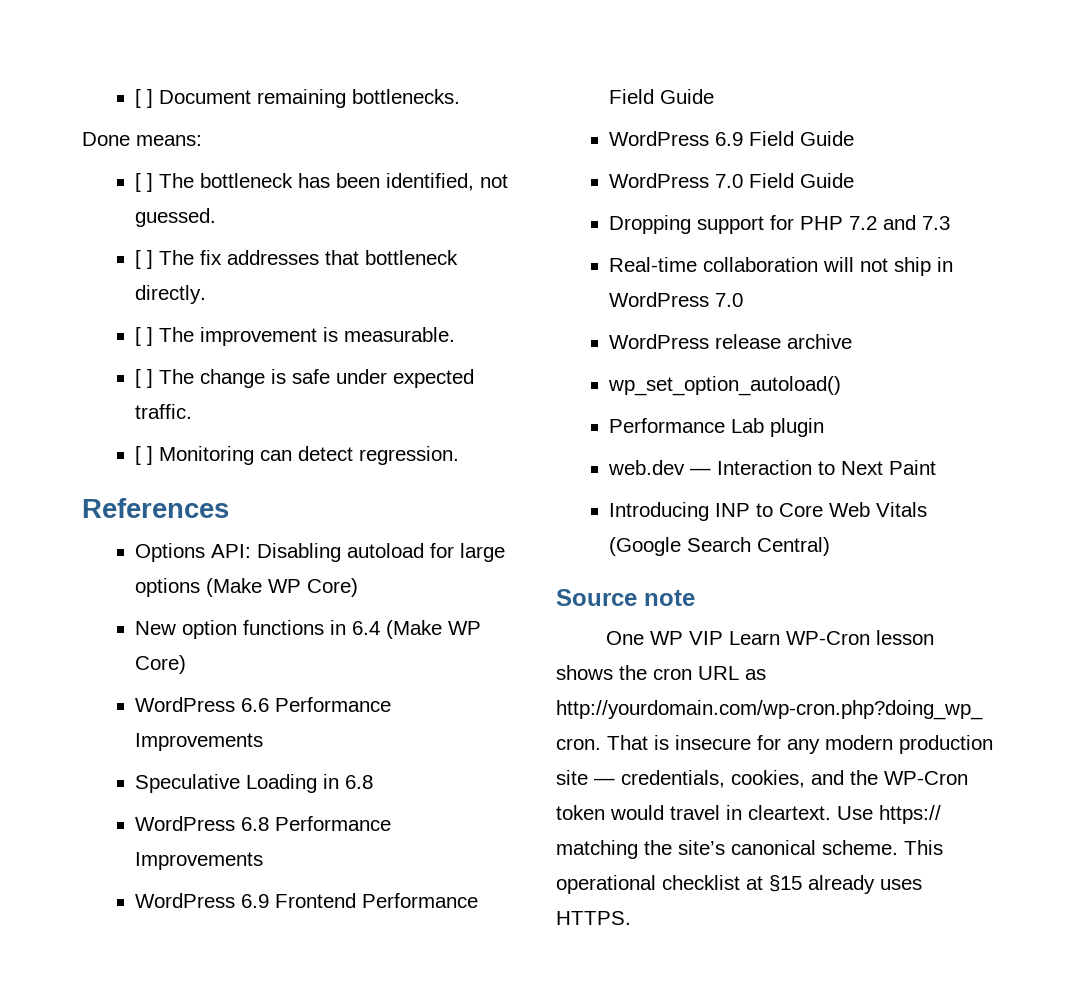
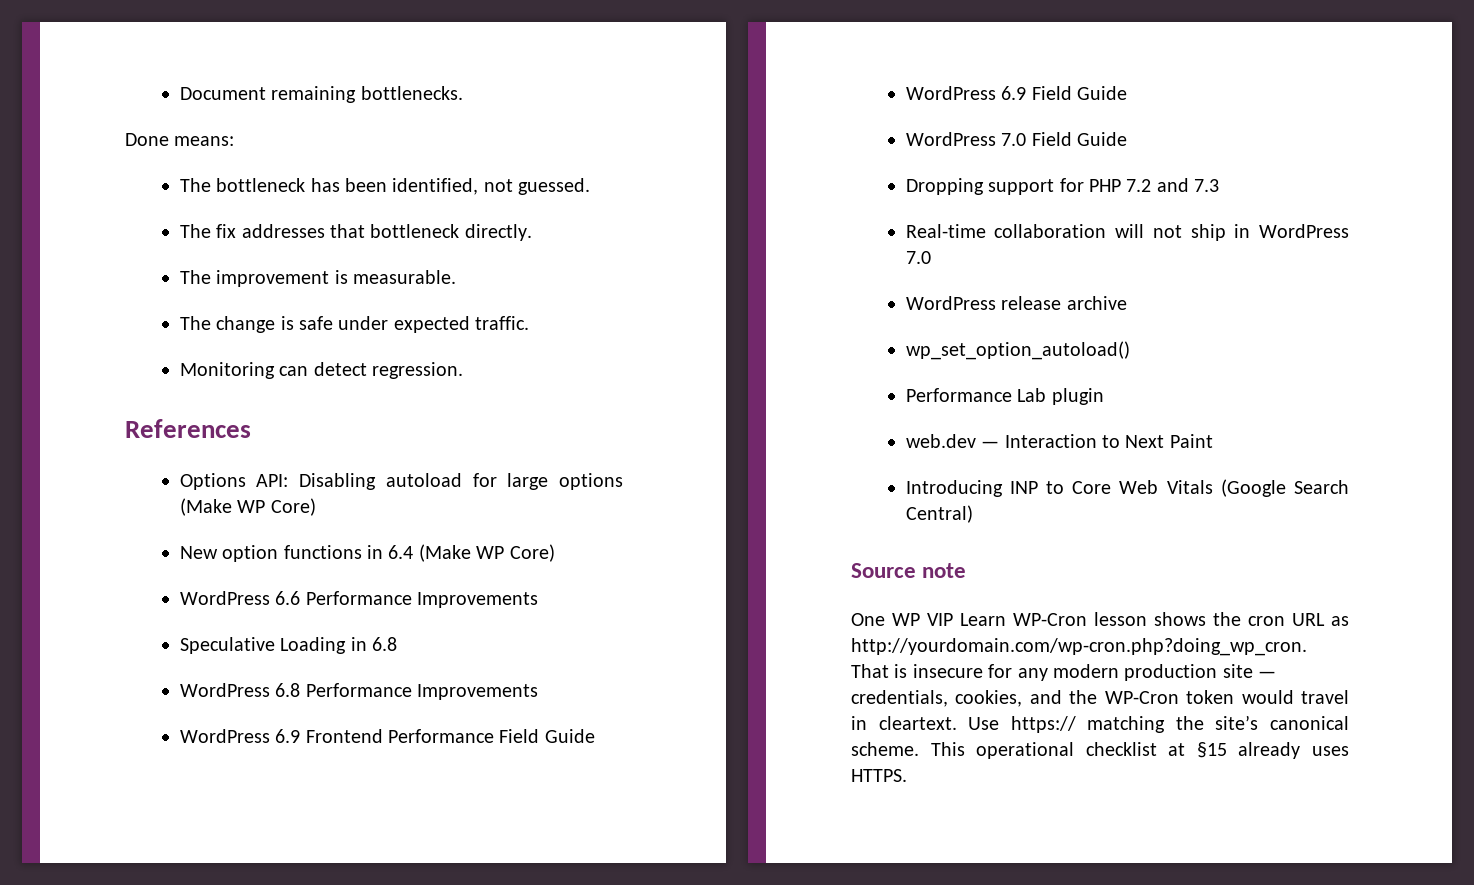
[135,89,154,108] [ ] -> (179, 93) none
[135,173,154,192] [ ] -> (235, 141) none
[135,250,154,269] [ ] -> (591, 186) none
[135,327,154,346] [ ] -> (532, 232) none
[135,369,154,388] [ ] -> (456, 277) none
[135,446,154,465] [ ] -> (530, 323) none

